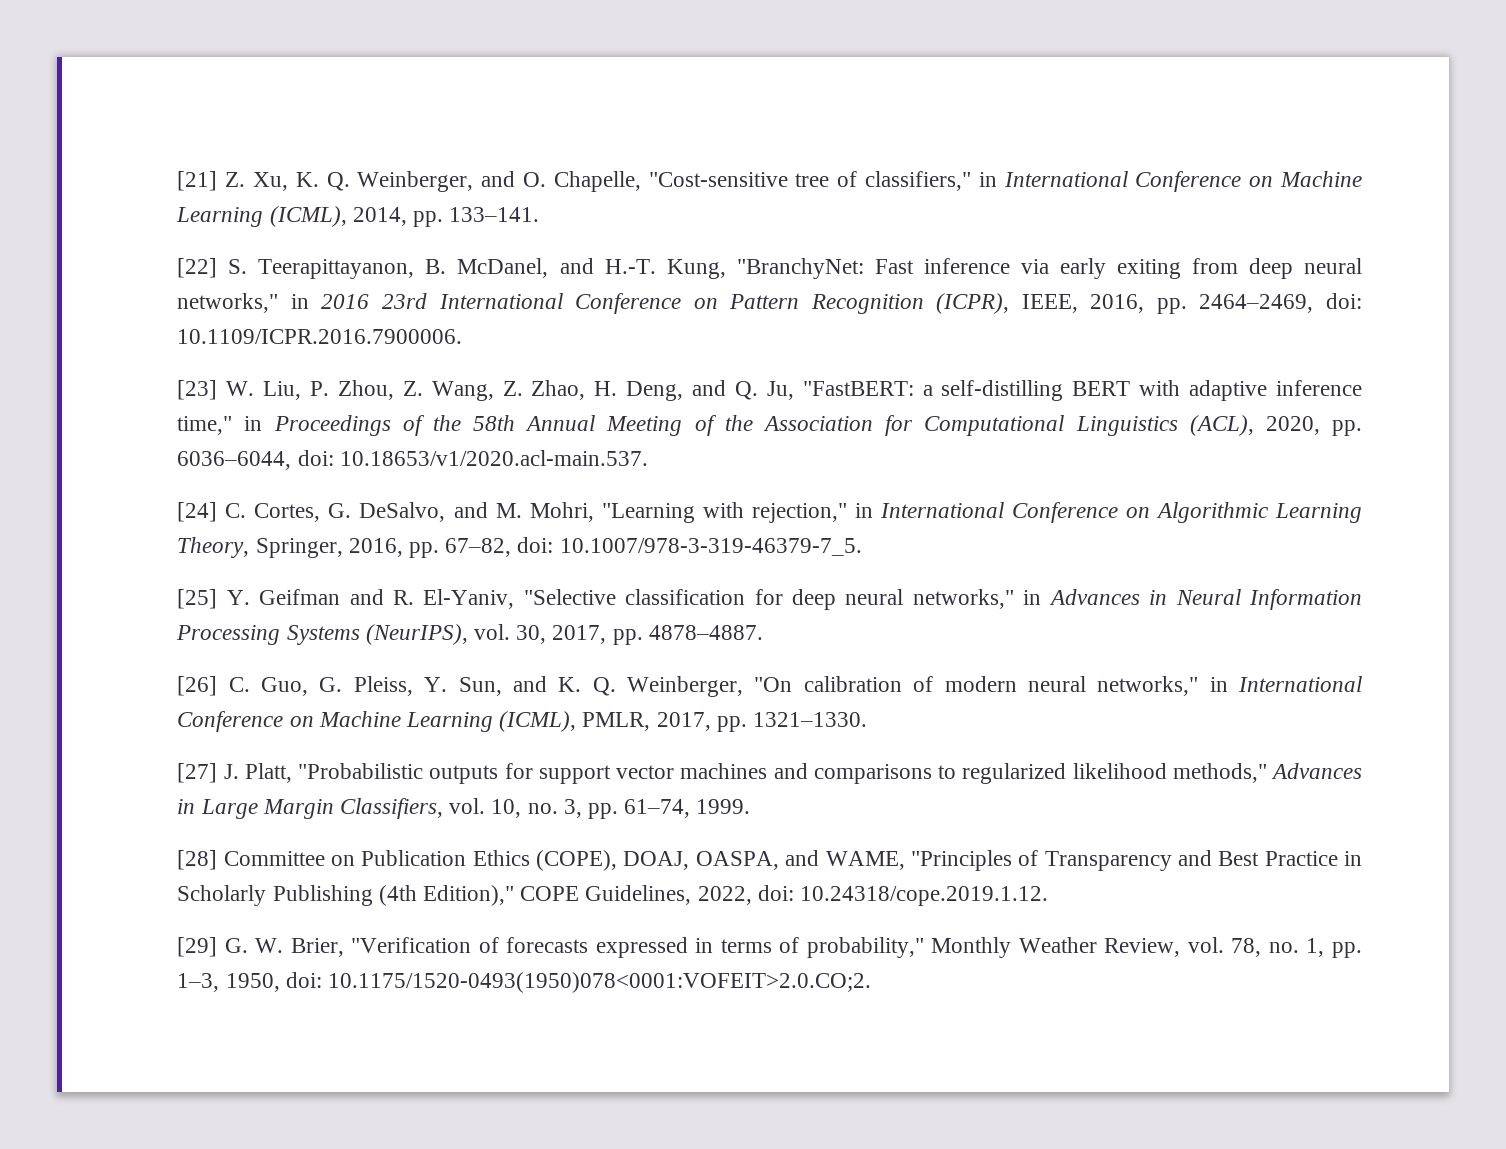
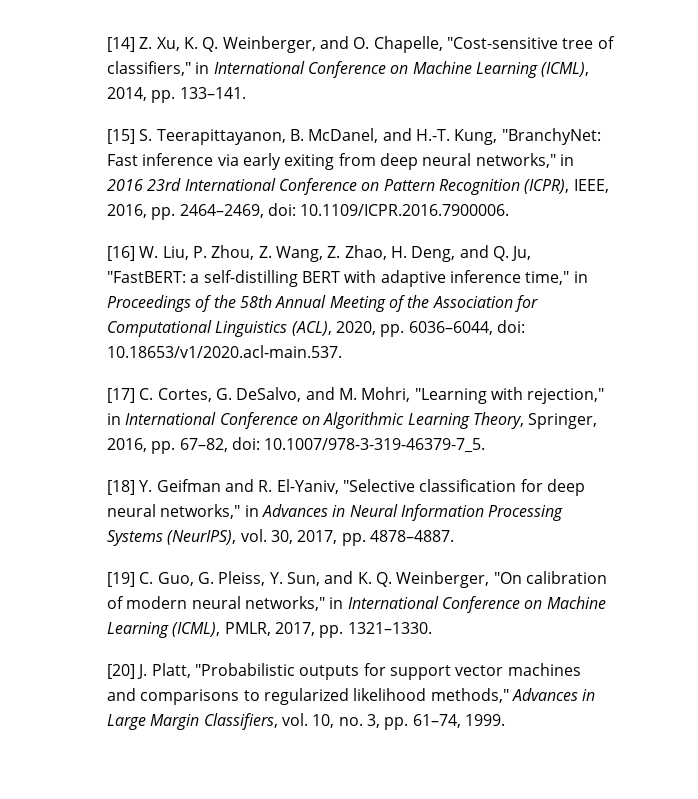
[177,171,218,191] [21] -> [107,37,136,52] [14]
[177,258,218,278] [22] -> [107,129,136,144] [15]
[177,380,218,400] [23] -> [107,246,136,261] [16]
[177,502,218,522] [24] -> [107,388,136,403] [17]
[177,589,218,609] [25] -> [107,480,136,495] [18]
[177,676,218,696] [26] -> [107,572,136,587] [19]
[177,763,218,783] [27] -> [107,664,136,679] [20]
[177,850,1363,871] [177,885,1048,906] [177,937,1363,958] [177,972,871,993] // [28] Committee on Publication Ethics (COPE), DOAJ, OASPA, and WAME, "Principles of Transparency and Best Practice in Scholarly Publishing (4th Edition)," COPE Guidelines, 2022, doi: 10.24318/cope.2019.1.12. // [29] G. W. Brier, "Verification of forecasts expressed in terms of probability," Monthly Weather Review, vol. 78, no. 1, pp. 1–3, 1950, doi: 10.1175/1520-0493(1950)078<0001:VOFEIT>2.0.CO;2. -> (505, 720) none

